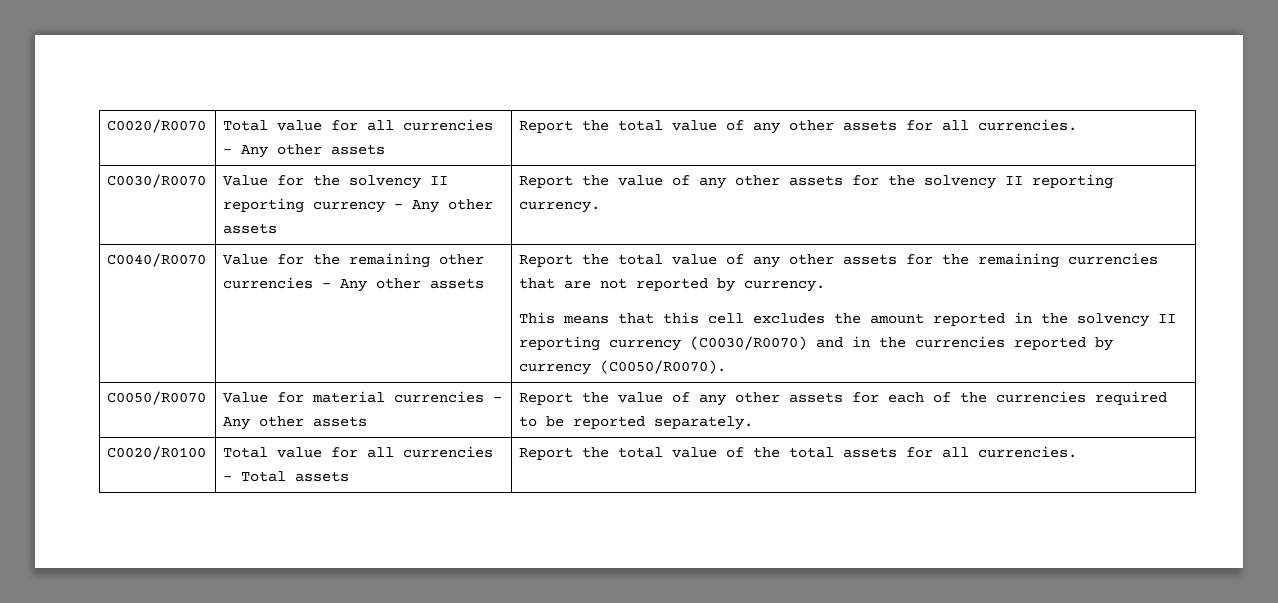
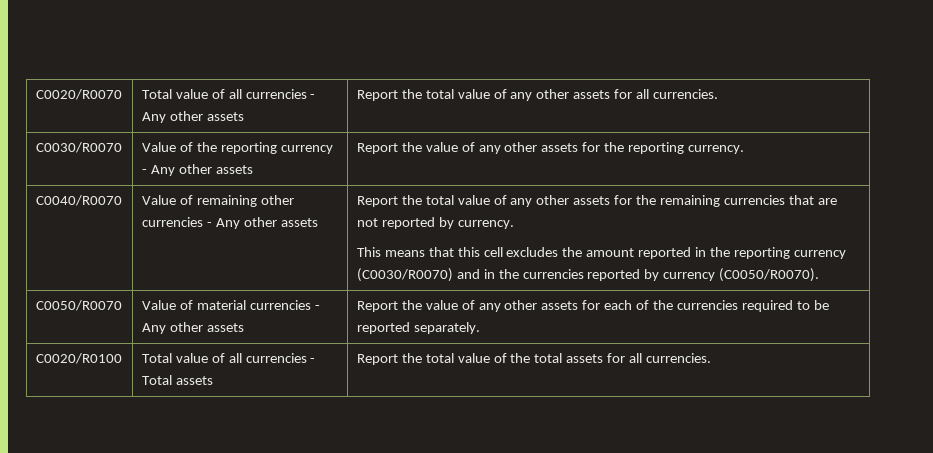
[331,120,359,131] for -> [211,89,225,99] of
[277,175,449,189] for the solvency II -> [179,142,217,152] of the
[924,175,1024,189] solvency II -> (625, 147) none
[277,254,341,265] for the -> [179,195,193,205] of
[1077,313,1177,327] solvency II -> (730, 252) none
[277,392,305,403] for -> [179,300,193,310] of
[331,447,359,458] for -> [211,353,225,363] of

